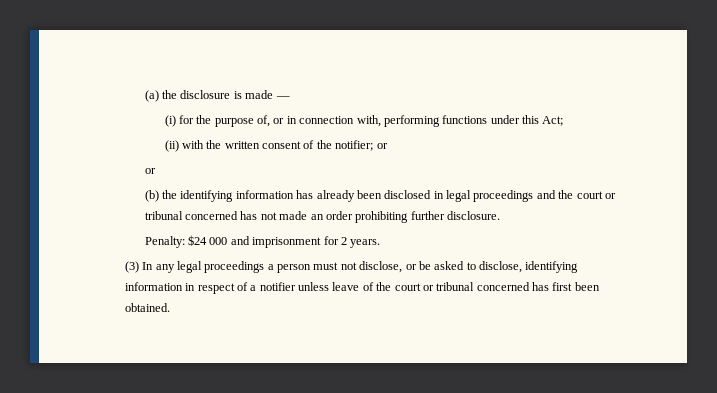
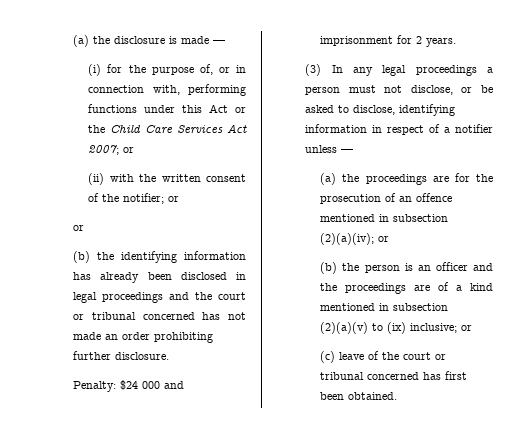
[542,116,564,126] Act; -> [209,104,246,113] [88,124,247,134] [88,145,135,155] Act or the Child Care Services Act 2007; or
(330, 286) none -> [341,149,354,153] [320,173,493,185] [320,193,453,204] [320,214,449,222] [320,233,390,245] [320,262,493,274] [320,282,494,294] [320,303,449,311] [320,322,473,334] [320,351,336,363] — // (a) the proceedings are for the prosecution of an offence mentioned in subsection (2)(a)(iv); or // (b) the person is an officer and the proceedings are of a kind mentioned in subsection (2)(a)(v) to (ix) inclusive; or // (c)

